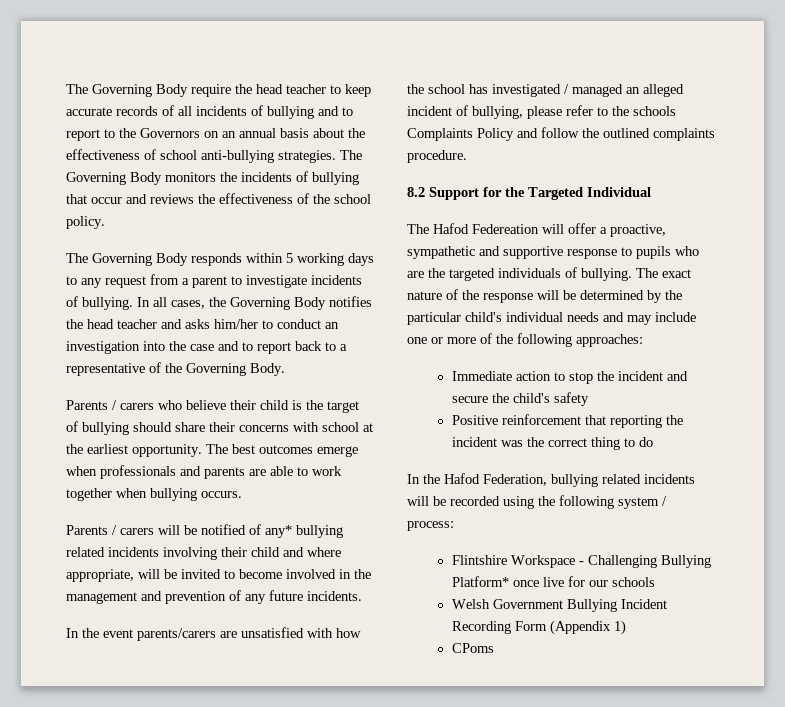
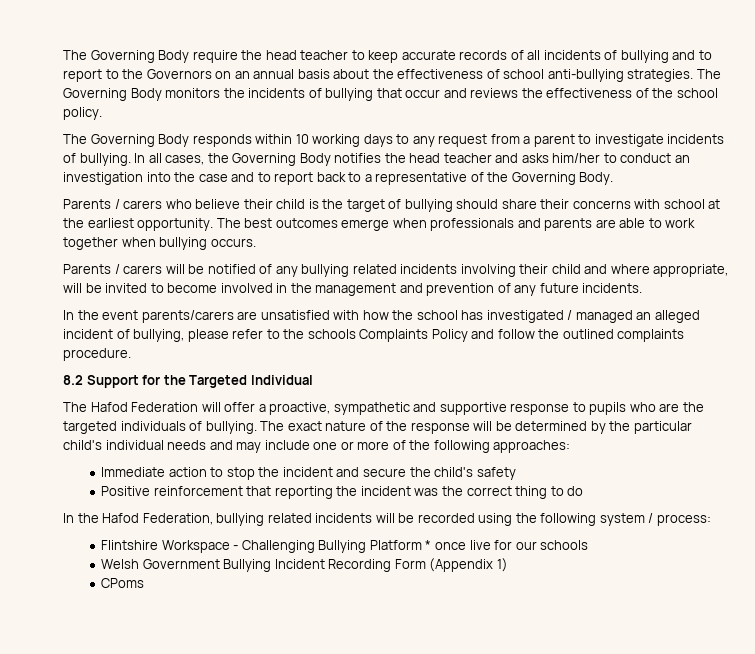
[286,253,293,263] 5 -> [295,134,309,144] 10
[265,525,292,538] any* -> [275,266,298,277] any
[472,224,539,234] Federeation -> [131,402,199,412] Federation
[451,576,509,587] Platform* -> [369,540,432,550] Platform *

